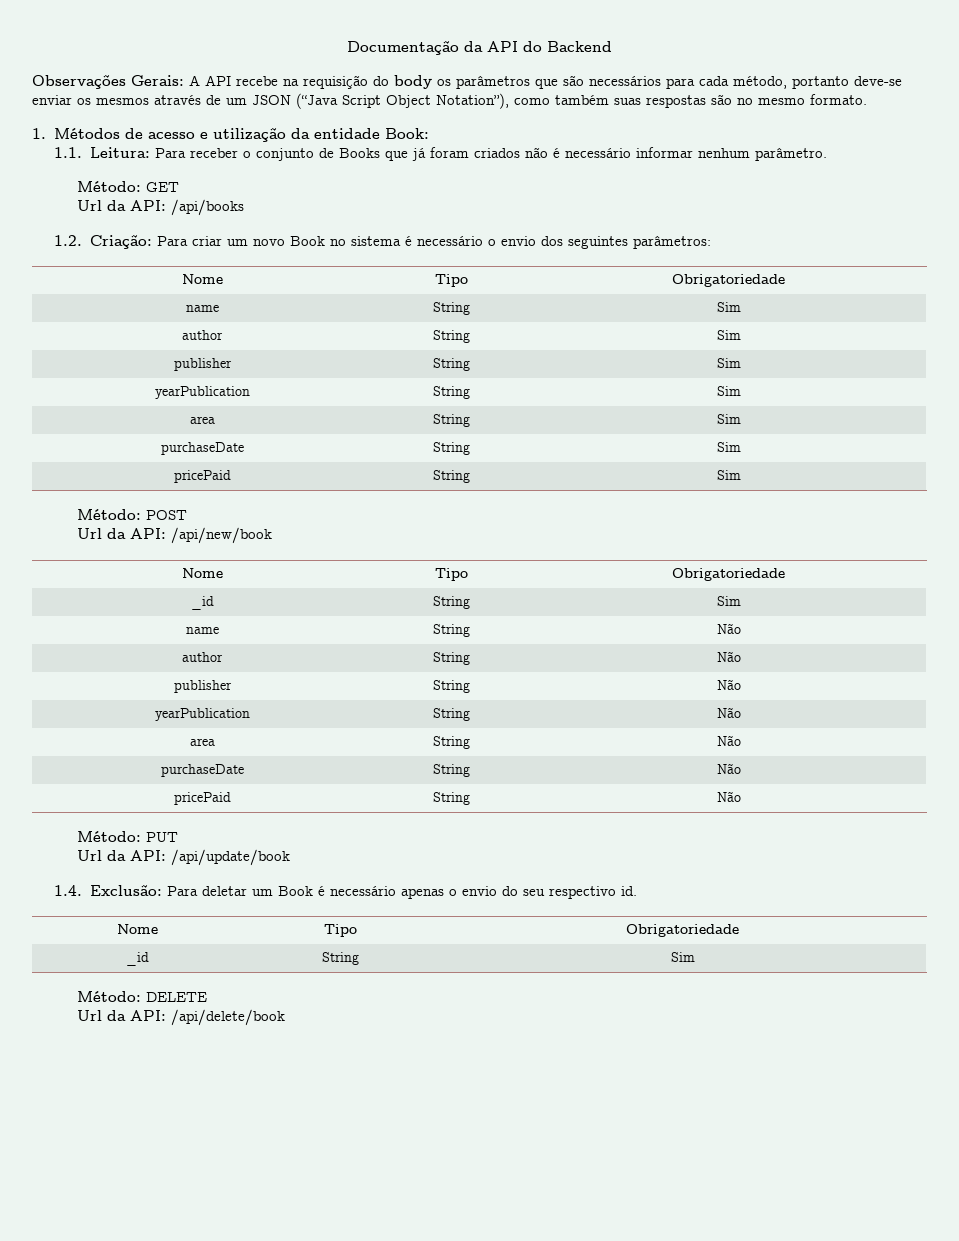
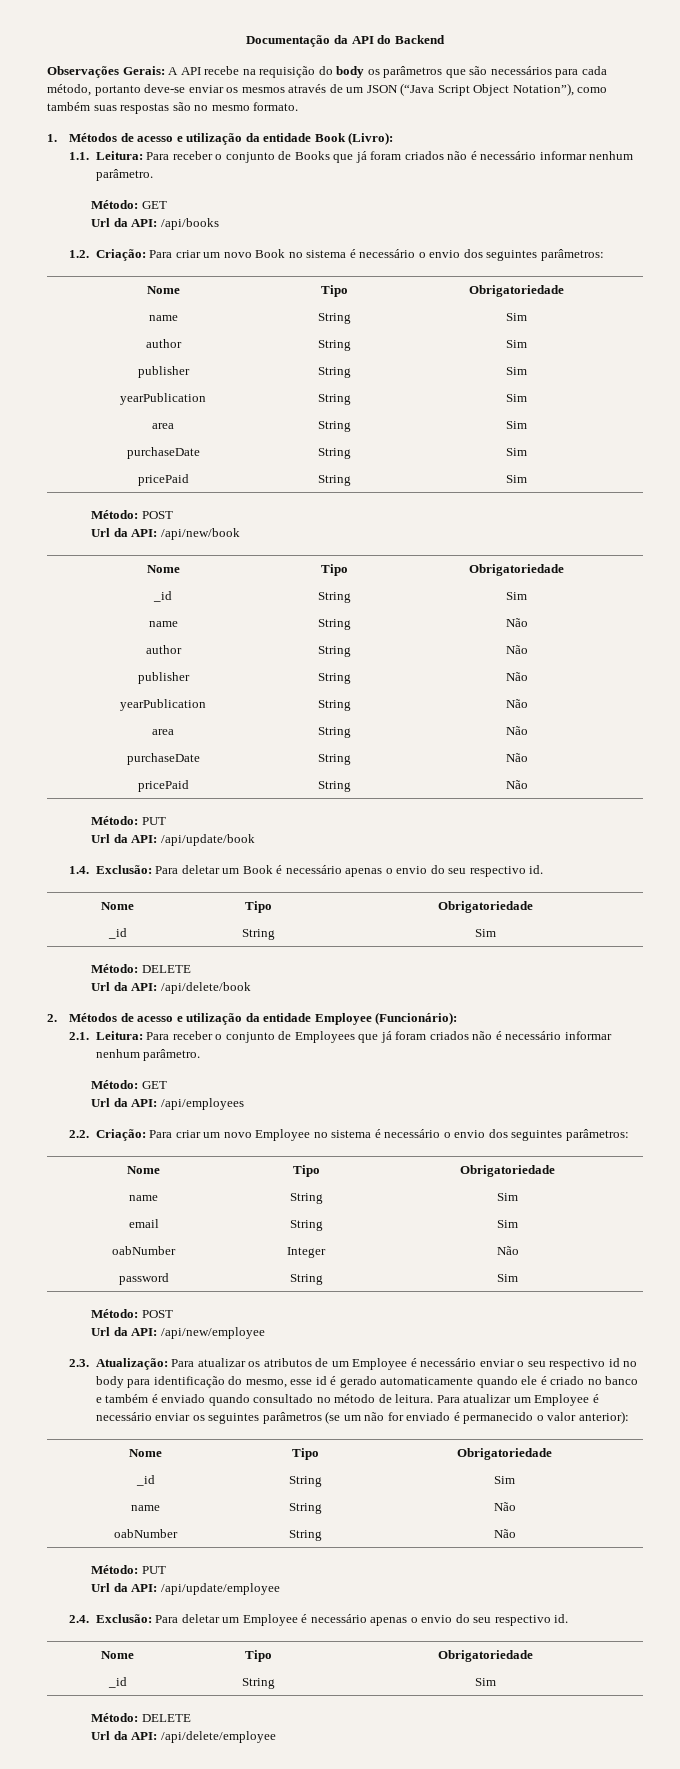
[385,128,430,139] Book: -> [314,132,394,145] Book (Livro):
(285, 1017) none -> [47,1012,458,1025] [69,1031,612,1043] [95,1049,201,1061] [91,1080,167,1089] [91,1098,244,1110] [69,1129,629,1141] [127,1166,160,1174] [292,1165,320,1177] [460,1165,555,1177] [129,1195,158,1201] [289,1193,323,1204] [497,1193,518,1201] [128,1219,159,1228] [289,1220,323,1231] [497,1220,518,1228] [112,1246,176,1255] [287,1247,326,1258] [496,1246,519,1255] [118,1273,169,1285] [289,1274,323,1285] [497,1274,518,1282] [91,1309,173,1318] [91,1327,265,1339] [69,1358,638,1370] [95,1376,639,1388] [95,1394,599,1406] [95,1411,629,1424] [129,1449,162,1457] [291,1448,319,1460] [457,1448,552,1460] [135,1475,155,1486] [288,1476,322,1487] [494,1476,515,1484] [131,1505,160,1511] [288,1503,322,1514] [493,1502,516,1511] [114,1529,178,1538] [288,1530,322,1541] [493,1529,516,1538] [91,1565,166,1574] [91,1583,280,1595] [69,1614,569,1626] [101,1651,134,1659] [244,1650,272,1662] [438,1650,533,1662] [107,1677,127,1688] [241,1678,275,1689] [475,1678,496,1686] [91,1713,191,1722] [91,1731,276,1743] // 2. Métodos de acesso e utilização da entidade Employee (Funcionário): // 2.1. Leitura: Para receber o conjunto de Employees que já foram criados não é necessário informar nenhum parâmetro. // Método: GET // Url da API: /api/employees // 2.2. Criação: Para criar um novo Employee no sistema é necessário o envio dos seguintes parâmetros: // Nome | Tipo | Obrigatoriedade // name | String | Sim // email | String | Sim // oabNumber | Integer | Não // password | String | Sim // Método: POST // Url da API: /api/new/employee // 2.3. Atualização: Para atualizar os atributos de um Employee é necessário enviar o seu respectivo id no body para identificação do mesmo, esse id é gerado automaticamente quando ele é criado no banco e também é enviado quando consultado no método de leitura. Para atualizar um Employee é necessário enviar os seguintes parâmetros (se um não for enviado é permanecido o valor anterior): // Nome | Tipo | Obrigatoriedade // _id | String | Sim // name | String | Não // oabNumber | String | Não // Método: PUT // Url da API: /api/update/employee // 2.4. Exclusão: Para deletar um Employee é necessário apenas o envio do seu respectivo id. // Nome | Tipo | Obrigatoriedade // _id | String | Sim // Método: DELETE // Url da API: /api/delete/employee

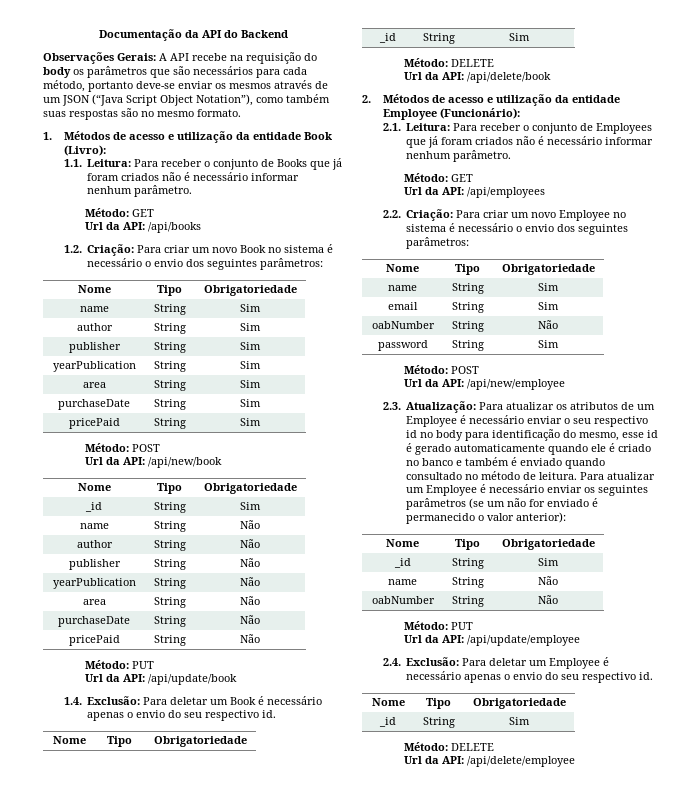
[287,1247,326,1258] Integer -> [451,321,484,332] String

